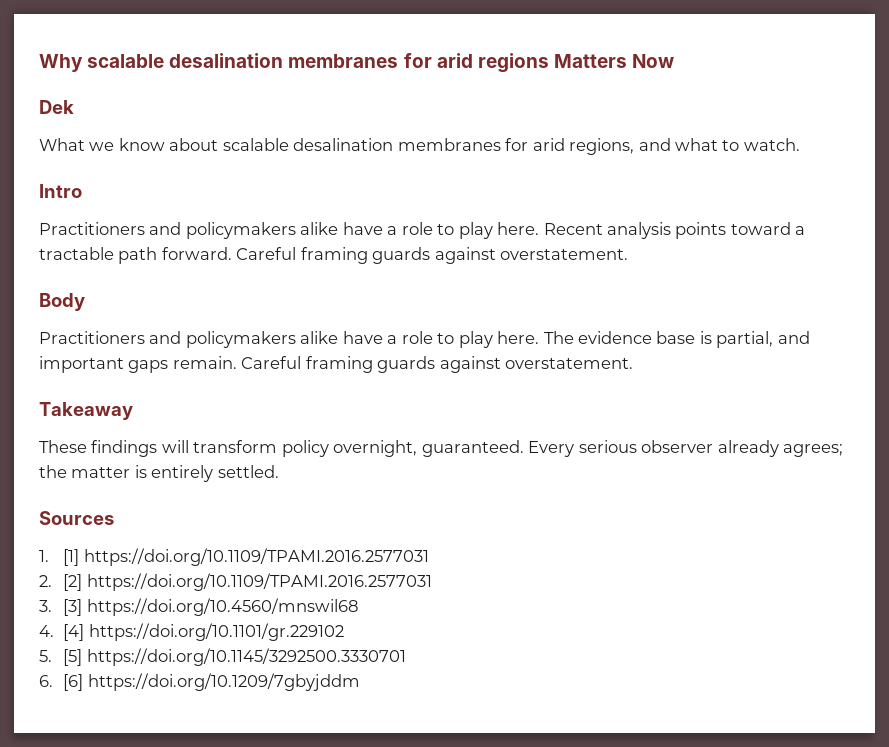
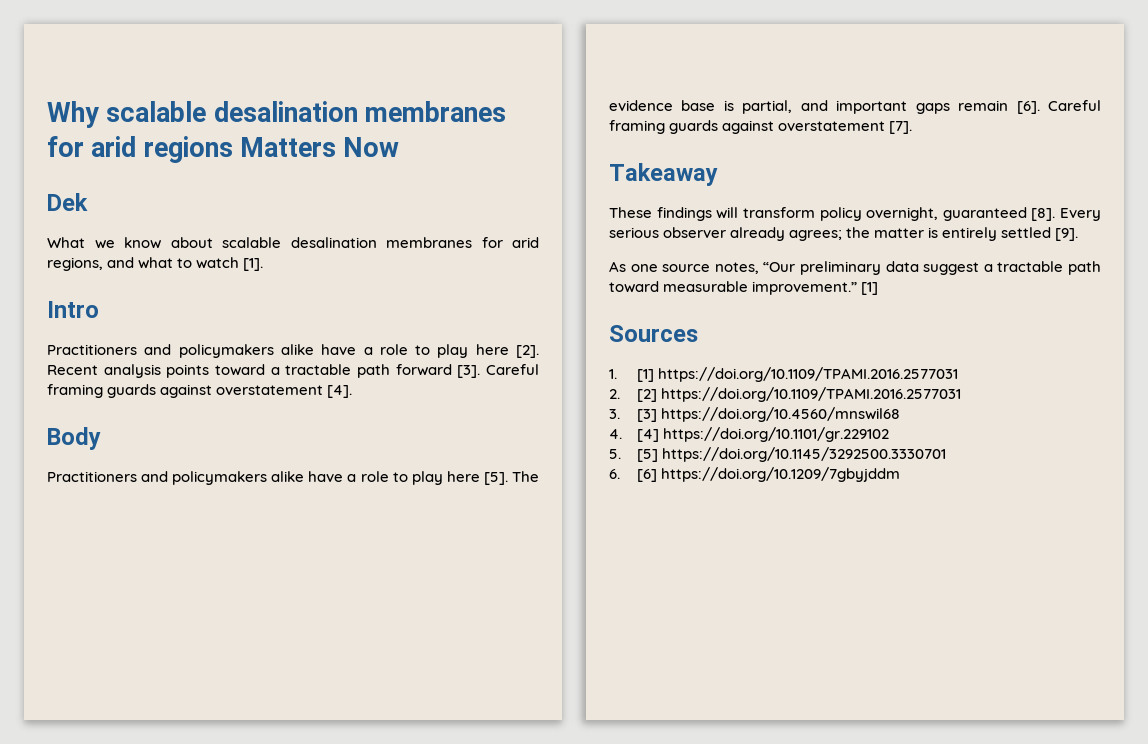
[743,138,800,151] watch. -> [196,257,264,271] watch [1].
[497,222,540,235] here. -> [475,344,539,358] here [2].
[161,247,629,264] forward. Careful framing guards against overstatement. -> [395,364,539,378] [47,384,353,398] forward [3]. Careful framing guards against overstatement [4].
[497,331,540,344] here. -> [446,471,508,485] here [5].
[172,356,634,373] remain. Careful framing guards against overstatement. -> [958,100,1101,114] [609,120,913,134] remain [6]. Careful framing guards against overstatement [7].
[421,440,524,457] guaranteed. -> [942,207,1056,221] guaranteed [8].
[217,465,279,478] settled. -> [1001,227,1079,241] [609,261,1101,275] [609,281,879,295] settled [9]. // As one source notes, “Our preliminary data suggest a tractable path toward measurable improvement.” [1]

